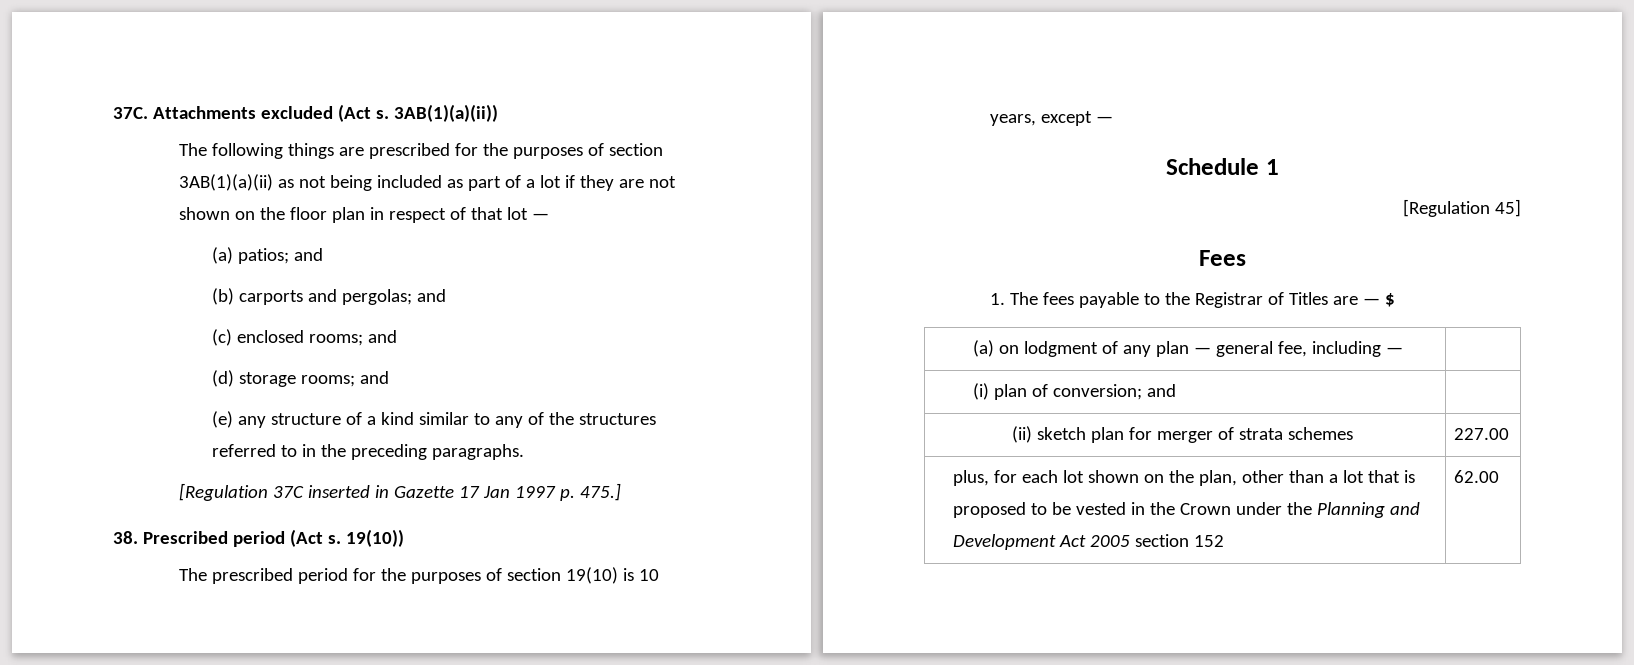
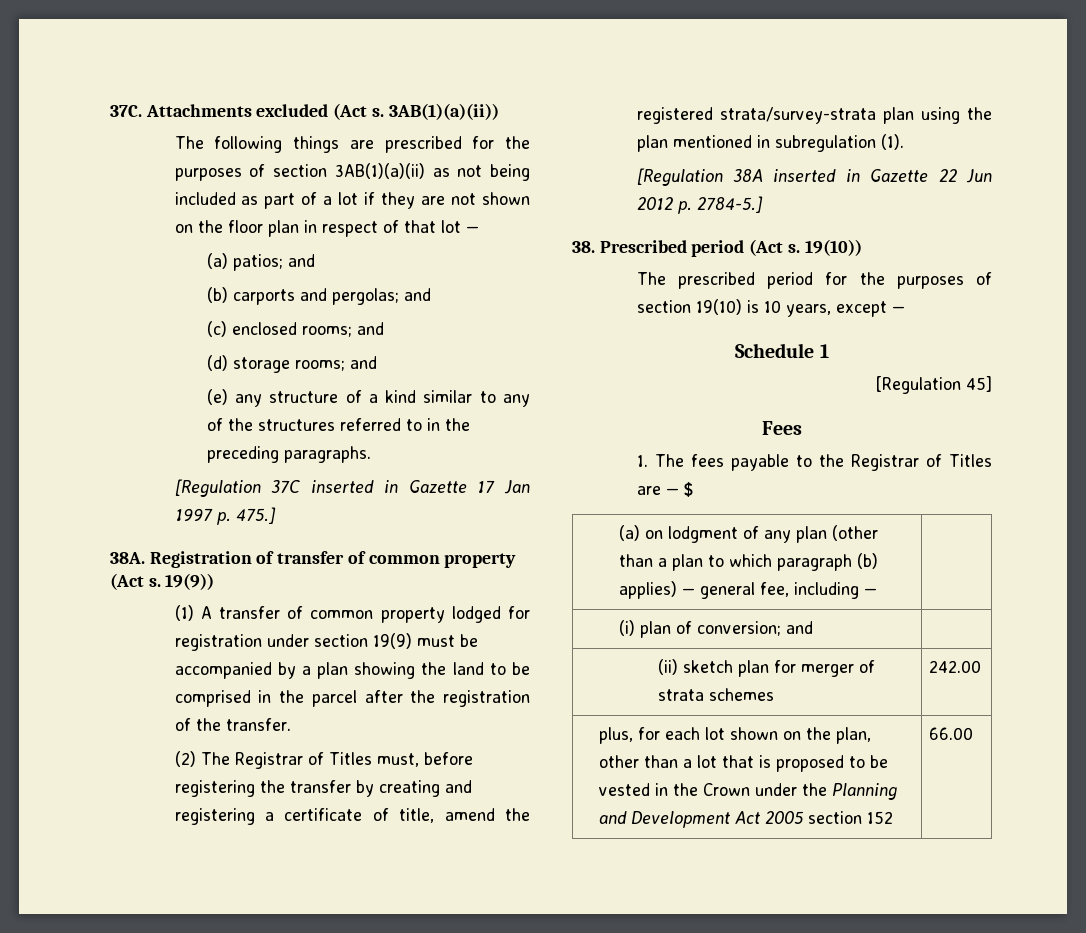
(622, 492) none -> [110,551,517,568] [110,573,215,590] [174,605,530,623] [174,633,478,651] [174,662,530,679] [174,690,530,707] [174,718,291,731] [174,751,473,769] [174,780,472,797] [174,808,530,825] [636,107,992,124] [636,134,904,152] [636,168,992,186] [636,196,763,214] // 38A. Registration of transfer of common property (Act s. 19(9)) // (1) A transfer of common property lodged for registration under section 19(9) must be accompanied by a plan showing the land to be comprised in the parcel after the registration of the transfer. // (2) The Registrar of Titles must, before registering the transfer by creating and registering a certificate of title, amend the registered strata/survey-strata plan using the plan mentioned in subregulation (1). // [Regulation 38A inserted in Gazette 22 Jun 2012 p. 2784-5.]
(1189, 349) none -> [831,525,878,541] [618,553,878,571] [618,581,677,599] (other than a plan to which paragraph (b) applies)
[1454,428,1510,440] 227.00 -> [929,660,982,673] 242.00
[1454,470,1500,483] 62.00 -> [929,727,974,740] 66.00

